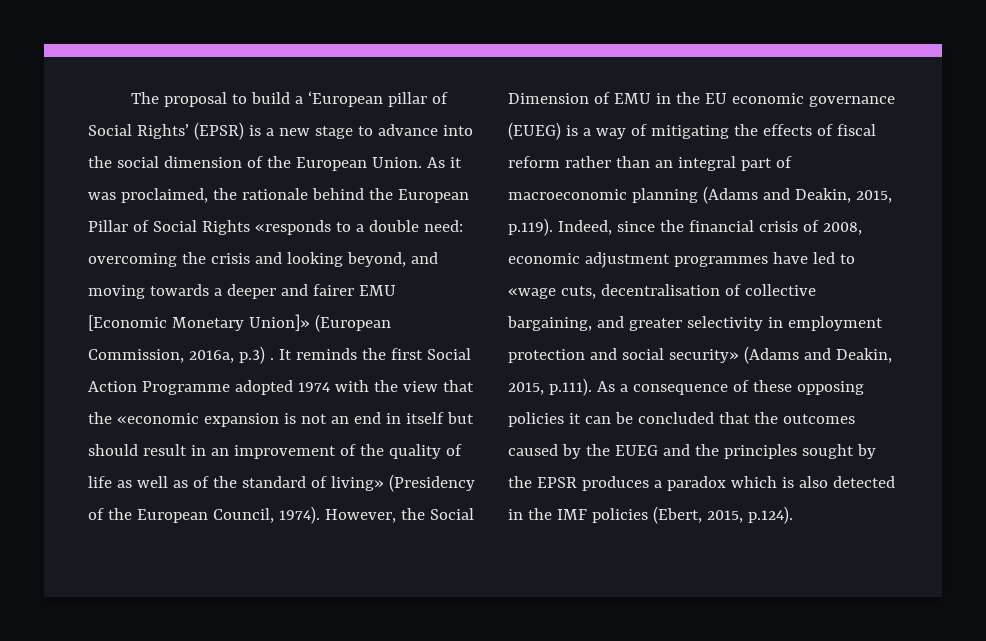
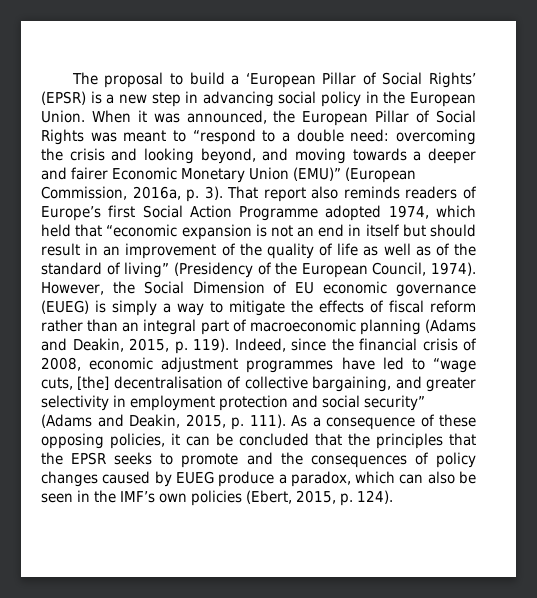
[388,92,428,107] pillar -> [322,72,357,85] Pillar
[314,124,473,139] [88,156,263,168] stage to advance into the social dimension of -> [151,91,379,107] step in advancing social policy in
[426,157,445,168] As -> [91,110,131,123] When
[120,188,364,203] proclaimed, the rationale behind -> [186,110,267,124] announced,
[254,220,331,235] «responds -> [90,129,256,145] was meant to “respond
[358,285,396,296] [88,314,391,332] [88,346,386,364] EMU [Economic Monetary Union]» (European Commission, 2016a, p.3) . It reminds the -> [112,167,417,183] [41,186,477,202] [41,206,101,221] Economic Monetary Union (EMU)” (European Commission, 2016a, p. 3). That report also reminds readers of Europe’s
[297,380,474,392] [88,412,199,424] 1974 with the view that the «economic -> [388,205,476,219] [41,224,178,237] 1974, which held that “economic
[330,476,384,491] living» -> [124,262,170,278] living”
[613,92,700,104] EMU in the -> (288, 287) none
(578, 130) none -> [112,300,157,316] simply
[630,124,729,139] of mitigating -> [210,300,285,316] to mitigate
[508,218,553,236] p.119). -> [174,338,229,354] p. 119).
[508,286,596,299] «wage cuts, -> [433,358,477,373] [41,376,110,390] “wage cuts, [the]
[668,346,892,364] [508,378,592,396] security» (Adams and Deakin, 2015, p.111). -> [364,395,426,411] [41,414,286,430] security” (Adams and Deakin, 2015, p. 111).
[508,412,564,427] policies -> [110,433,165,449] policies,
[782,414,855,424] [508,444,876,459] [508,476,895,491] [508,508,587,520] outcomes caused by the EUEG and the principles sought by the EPSR produces a paradox which is also detected in the IMF -> [376,433,476,449] [41,452,476,468] [41,471,477,487] [41,490,188,503] principles that the EPSR seeks to promote and the consequences of policy changes caused by EUEG produce a paradox, which can also be seen in the IMF’s own
[747,506,793,524] p.124). -> [340,490,394,506] p. 124).

